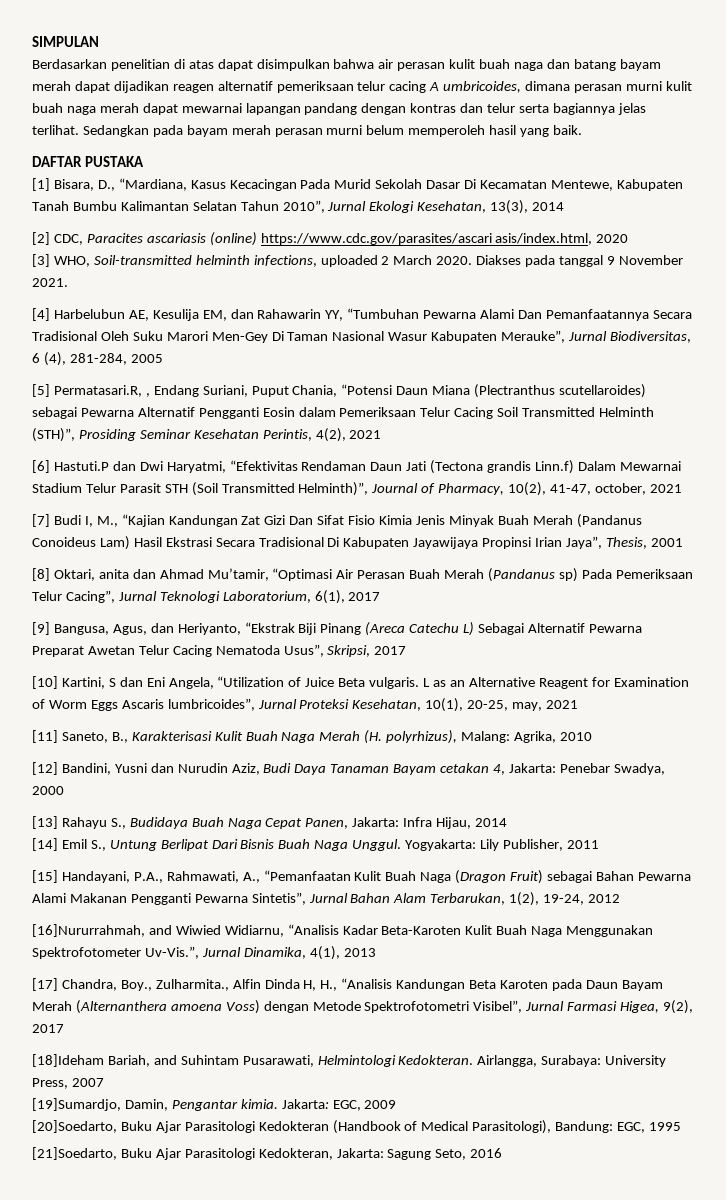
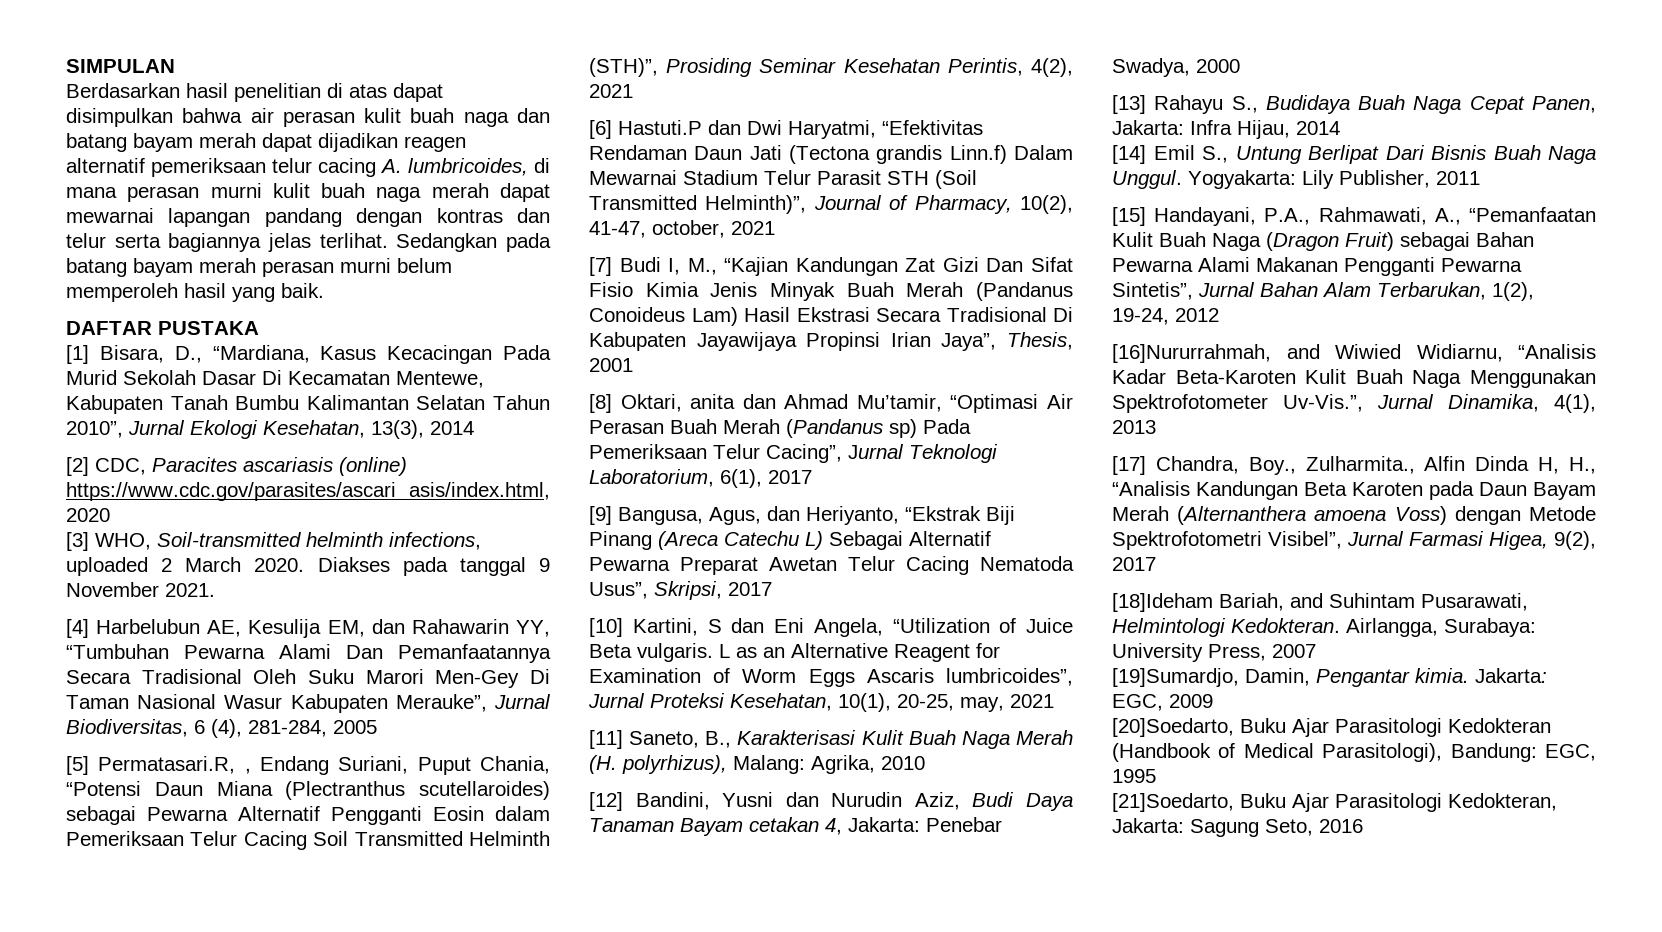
(107, 64) none -> [186,83,228,98] hasil
[429,81,571,93] A umbricoides, dimana -> [380,158,550,176] [66,187,117,198] A. lumbricoides, di mana
(183, 131) none -> [66,258,127,277] batang

